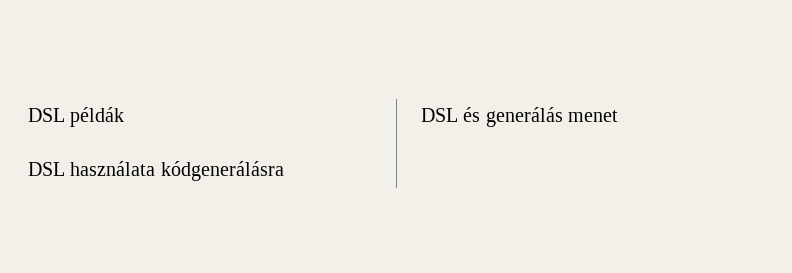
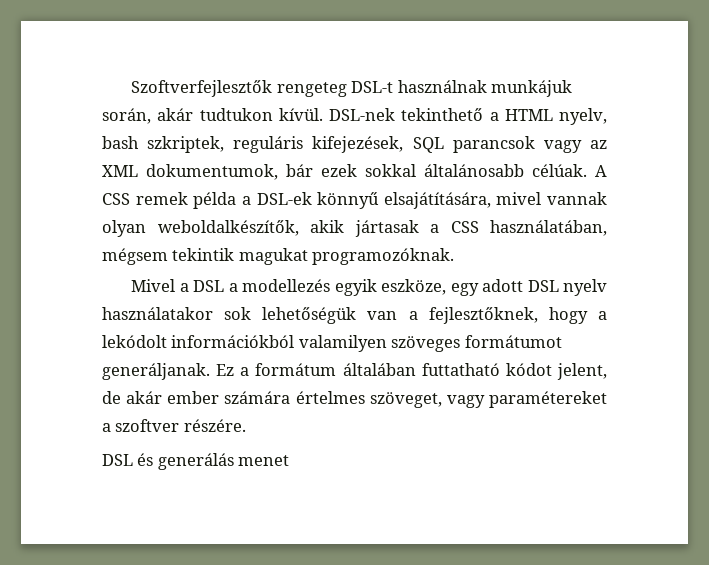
[28,107,125,127] [28,161,284,181] DSL példák // DSL használata kódgenerálásra -> [131,80,573,97] [102,108,607,125] [102,136,608,153] [102,164,607,180] [102,192,607,209] [102,220,607,237] [102,248,455,265] [131,279,607,296] [102,307,608,324] [102,335,562,352] [102,363,607,380] [102,391,607,408] [102,419,246,432] Szoftverfejlesztők rengeteg DSL-t használnak munkájuk során, akár tudtukon kívül. DSL-nek tekinthető a HTML nyelv, bash szkriptek, reguláris kifejezések, SQL parancsok vagy az XML dokumentumok, bár ezek sokkal általánosabb célúak. A CSS remek példa a DSL-ek könnyű elsajátítására, mivel vannak olyan weboldalkészítők, akik jártasak a CSS használatában, mégsem tekintik magukat programozóknak. // Mivel a DSL a modellezés egyik eszköze, egy adott DSL nyelv használatakor sok lehetőségük van a fejlesztőknek, hogy a lekódolt információkból valamilyen szöveges formátumot generáljanak. Ez a formátum általában futtatható kódot jelent, de akár ember számára értelmes szöveget, vagy paramétereket a szoftver részére.

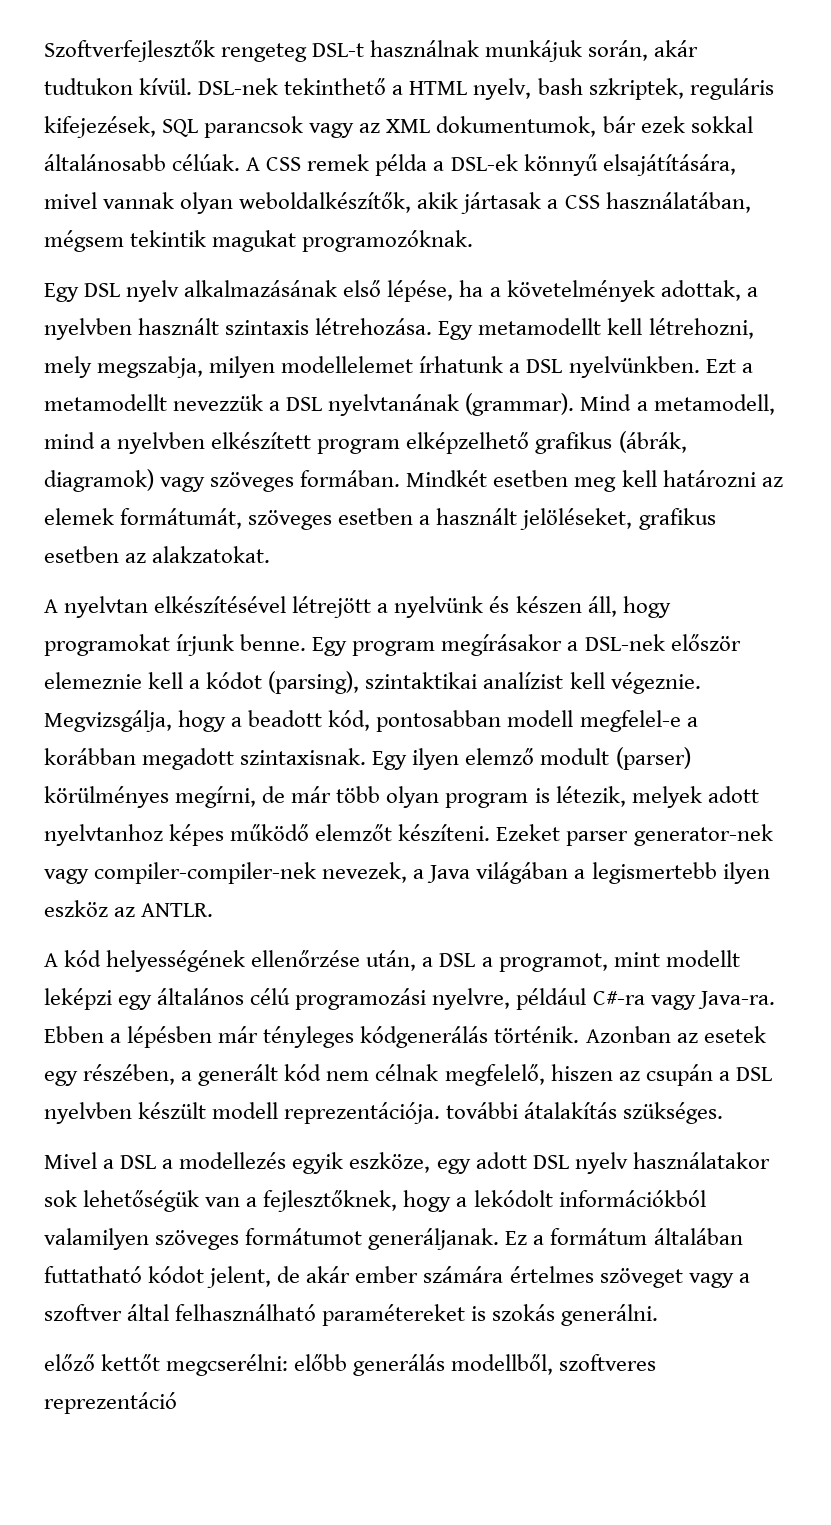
(455, 256) none -> [44,280,758,302] [44,318,754,340] [44,356,753,378] [44,393,775,416] [44,431,687,454] [44,469,783,492] [44,508,716,530] [44,546,271,563] [44,596,671,618] [44,634,741,656] [44,671,701,694] [44,710,698,732] [44,747,691,770] [44,786,759,808] [44,824,773,846] [44,862,770,884] [44,900,214,917] [44,950,740,972] [44,988,775,1010] [44,1026,766,1048] [44,1064,772,1086] [44,1102,724,1124] // Egy DSL nyelv alkalmazásának első lépése, ha a követelmények adottak, a nyelvben használt szintaxis létrehozása. Egy metamodellt kell létrehozni, mely megszabja, milyen modellelemet írhatunk a DSL nyelvünkben. Ezt a metamodellt nevezzük a DSL nyelvtanának (grammar). Mind a metamodell, mind a nyelvben elkészített program elképzelhető grafikus (ábrák, diagramok) vagy szöveges formában. Mindkét esetben meg kell határozni az elemek formátumát, szöveges esetben a használt jelöléseket, grafikus esetben az alakzatokat. // A nyelvtan elkészítésével létrejött a nyelvünk és készen áll, hogy programokat írjunk benne. Egy program megírásakor a DSL-nek először elemeznie kell a kódot (parsing), szintaktikai analízist kell végeznie. Megvizsgálja, hogy a beadott kód, pontosabban modell megfelel-e a korábban megadott szintaxisnak. Egy ilyen elemző modult (parser) körülményes megírni, de már több olyan program is létezik, melyek adott nyelvtanhoz képes működő elemzőt készíteni. Ezeket parser generator-nek vagy compiler-compiler-nek nevezek, a Java világában a legismertebb ilyen eszköz az ANTLR. // A kód helyességének ellenőrzése után, a DSL a programot, mint modellt leképzi egy általános célú programozási nyelvre, például C#-ra vagy Java-ra. Ebben a lépésben már tényleges kódgenerálás történik. Azonban az esetek egy részében, a generált kód nem célnak megfelelő, hiszen az csupán a DSL nyelvben készült modell reprezentációja. további átalakítás szükséges.
[369,391,607,408] [102,419,246,432] [102,453,290,470] szöveget, vagy paramétereket a szoftver részére. // DSL és generálás menet -> [599,1268,750,1288] [44,1304,659,1326] [44,1354,657,1376] [44,1392,177,1414] szöveget vagy a szoftver által felhasználható paramétereket is szokás generálni. // előző kettőt megcserélni: előbb generálás modellből, szoftveres reprezentáció

